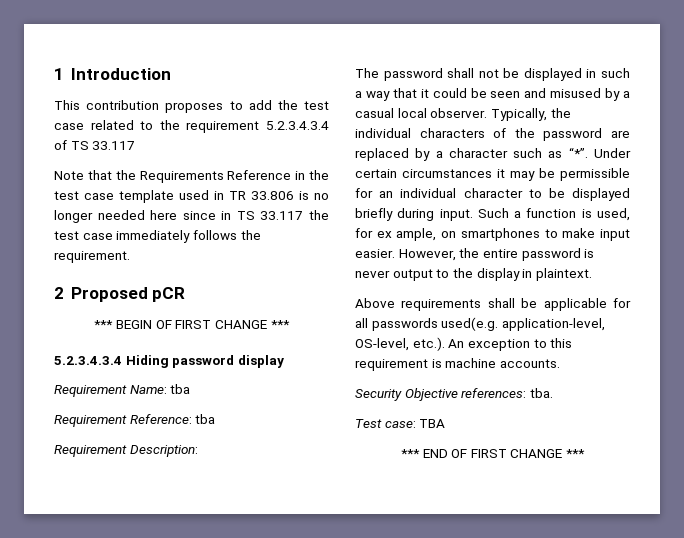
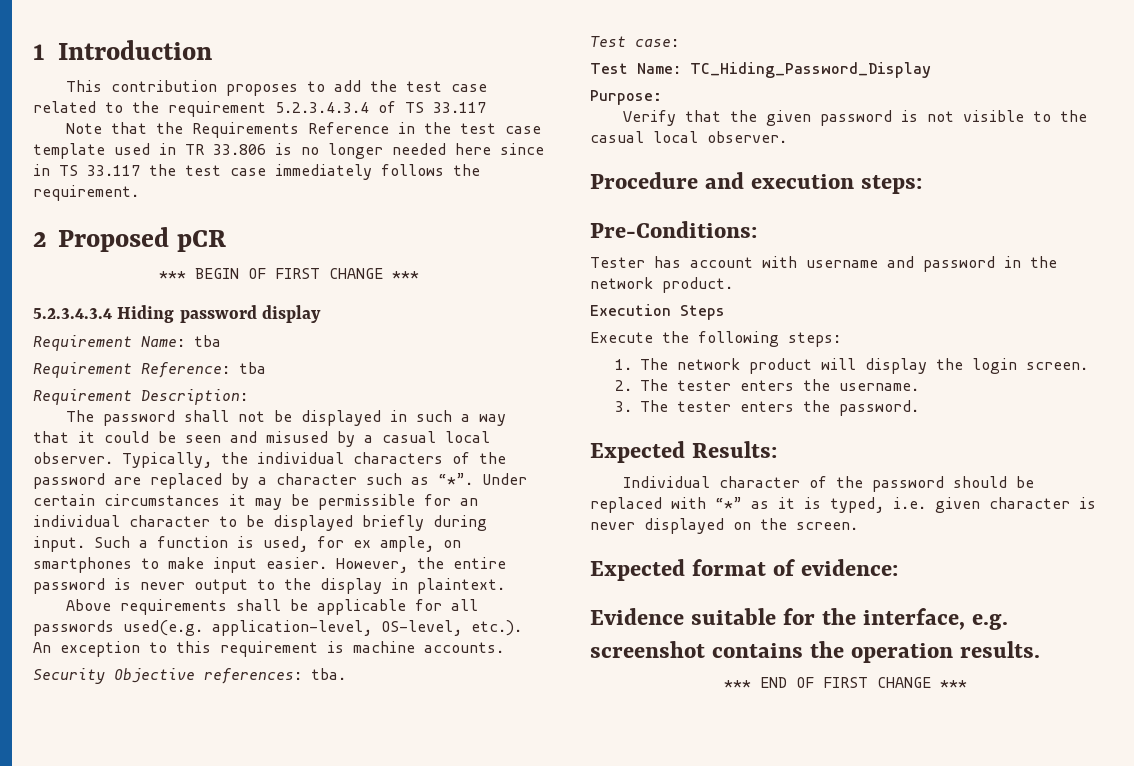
[419,419,446,428] TBA -> [590,62,931,78] [590,90,662,105] [622,110,1087,126] [590,131,787,143] [590,172,923,194] [590,221,757,238] [590,256,1057,272] [590,277,733,293] [590,304,725,320] [590,331,841,347] [614,358,1088,374] [614,379,919,391] [614,400,919,416] [590,441,778,463] [622,476,1034,492] [590,497,1096,513] [590,518,858,534] [590,559,899,581] [590,608,1009,630] [590,641,1041,663] // Test Name: TC_Hiding_Password_Display // Purpose: // Verify that the given password is not visible to the casual local observer. // Procedure and execution steps: // Pre-Conditions: // Tester has account with username and password in the network product. // Execution Steps // Execute the following steps: // 1. The network product will display the login screen. // 2. The tester enters the username. // 3. The tester enters the password. // Expected Results: // Individual character of the password should be replaced with “*” as it is typed, i.e. given character is never displayed on the screen. // Expected format of evidence: // Evidence suitable for the interface, e.g. screenshot contains the operation results.

